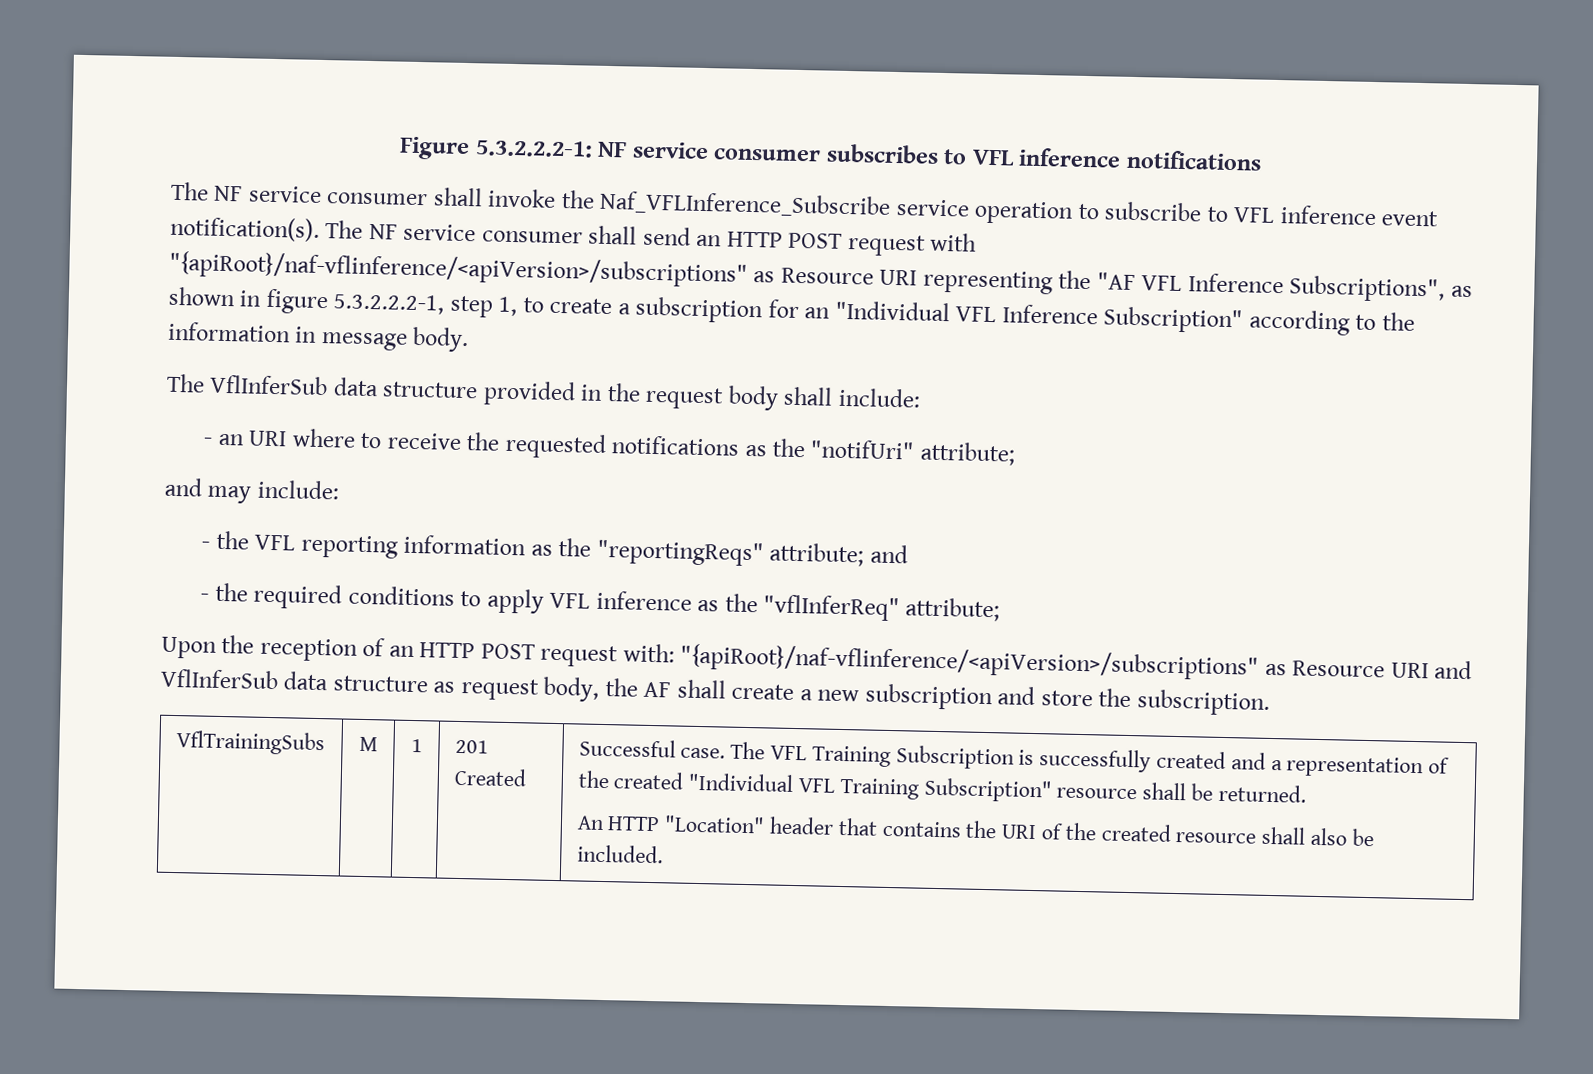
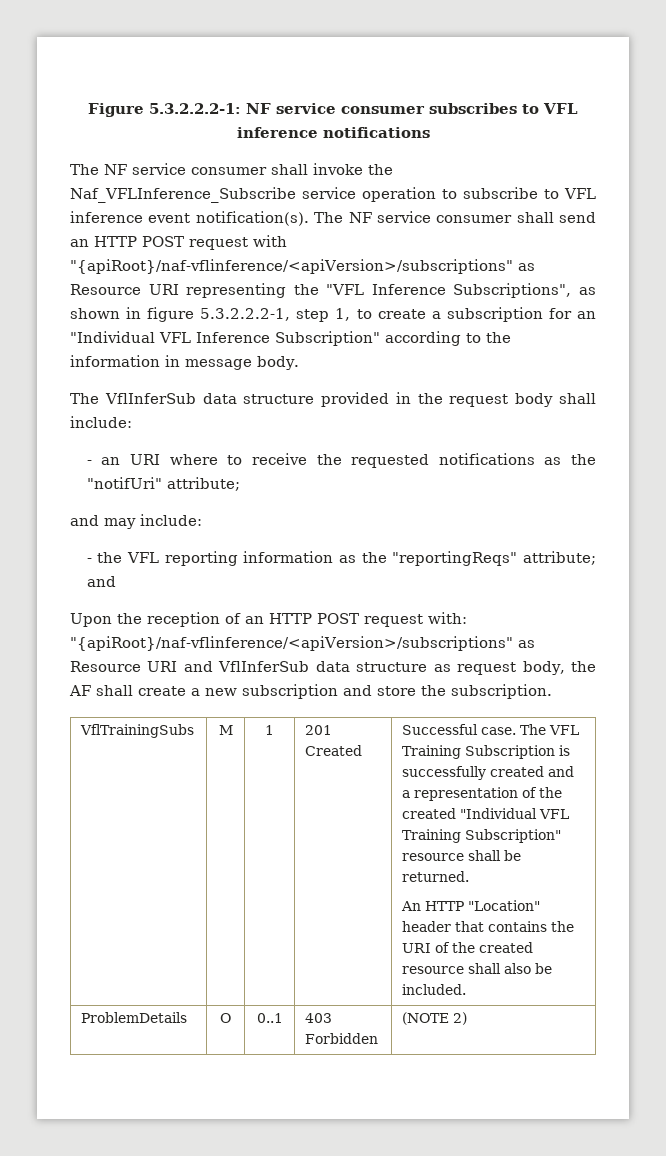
[1096,272,1183,292] "AF VFL -> [326,284,365,295] "VFL
[200,582,1001,622] // - the required conditions to apply VFL inference as the "vflInferReq" attribute; -> (116, 581) none
(663, 854) none -> [81,1012,188,1023] [220,1013,231,1023] [256,1013,283,1023] [305,1013,333,1023] [305,1033,379,1044] [402,1012,468,1025] // ProblemDetails | O | 0..1 | 403 Forbidden | (NOTE 2)

